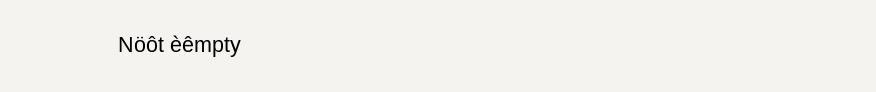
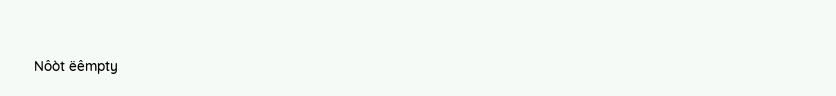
[118,35,241,57] Nöôt èêmpty -> [34,60,118,74] Nôòt ëêmpty

